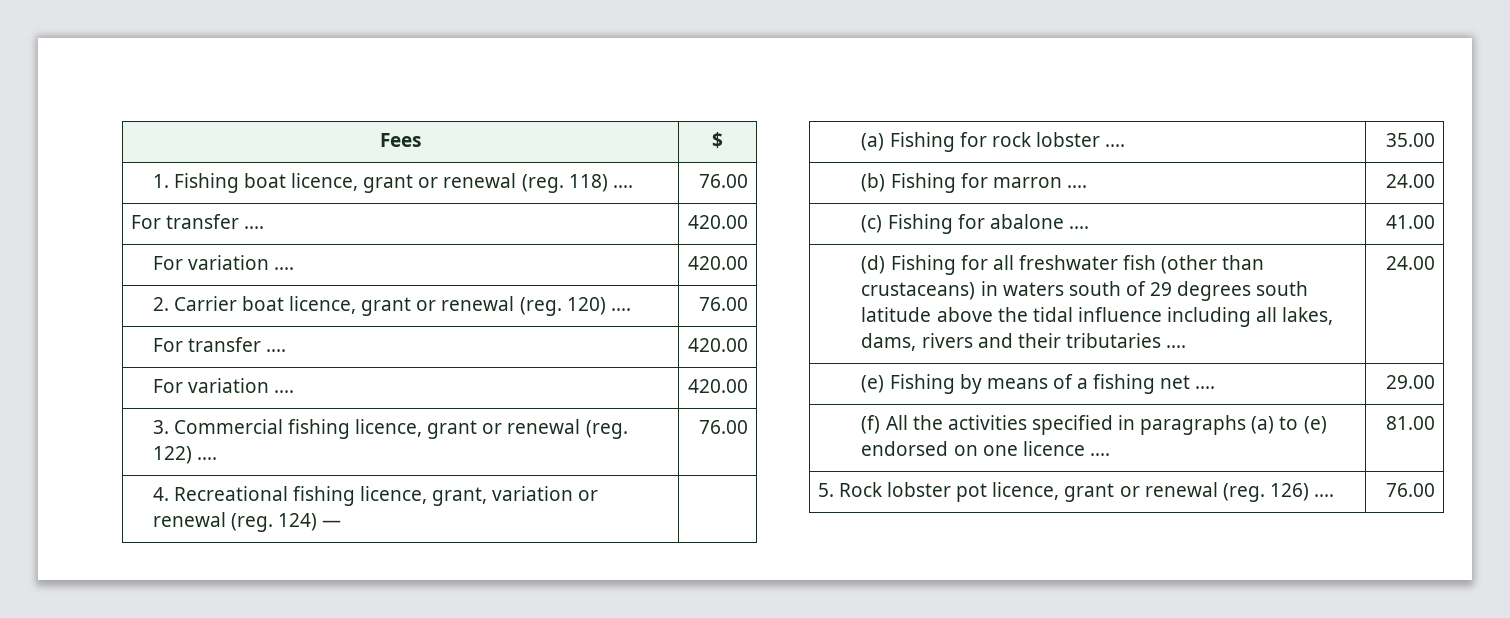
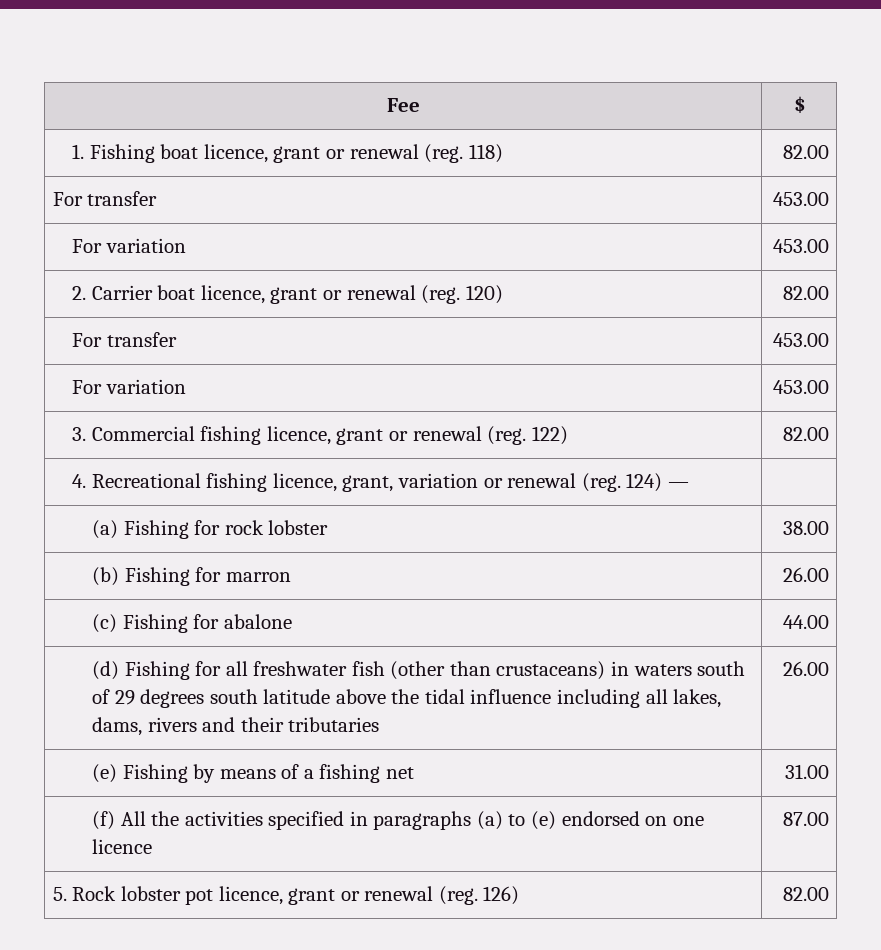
[380,133,421,147] Fees -> [386,98,420,112] Fee
[612,185,633,188] [699,174,749,188] [130,214,265,229] [688,215,749,229] [152,255,294,270] [688,256,749,270] .... | 76.00 // For transfer .... | 420.00 // For variation .... | 420.00 -> [782,145,829,159] [52,191,158,206] [772,192,829,206] [72,238,186,253] [772,239,829,253] | 82.00 // For transfer | 453.00 // For variation | 453.00
[610,308,631,311] [699,297,749,311] [152,337,286,352] [688,338,749,352] [152,378,294,393] [688,379,749,393] .... | 76.00 // For transfer .... | 420.00 // For variation .... | 420.00 -> [782,286,829,300] [72,332,177,347] [772,333,829,347] [72,379,186,394] [772,380,829,394] | 82.00 // For transfer | 453.00 // For variation | 453.00
[196,457,217,460] [699,420,749,434] .... | 76.00 -> [782,427,829,441] | 82.00
[1105,144,1126,147] [1386,133,1436,147] .... | 35.00 -> [782,521,829,535] | 38.00
[1066,185,1087,188] [1386,174,1436,188] .... | 24.00 -> [782,567,829,582] | 26.00
[1068,226,1089,229] [1386,215,1436,229] .... | 41.00 -> [782,615,829,629] | 44.00
[1166,345,1187,348] [1386,256,1436,270] .... | 24.00 -> [782,661,829,676] | 26.00
[1195,386,1216,389] [1386,375,1436,389] .... | 29.00 -> [784,764,829,779] | 31.00
[1089,453,1110,456] [1386,416,1436,430] .... | 81.00 -> [782,812,829,826] | 87.00
[1314,494,1335,497] [1386,483,1436,497] .... | 76.00 -> [782,887,829,901] | 82.00

